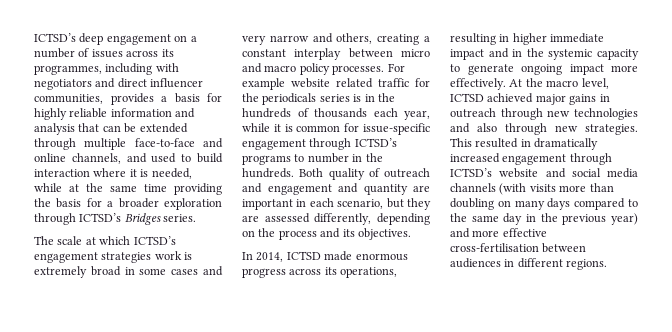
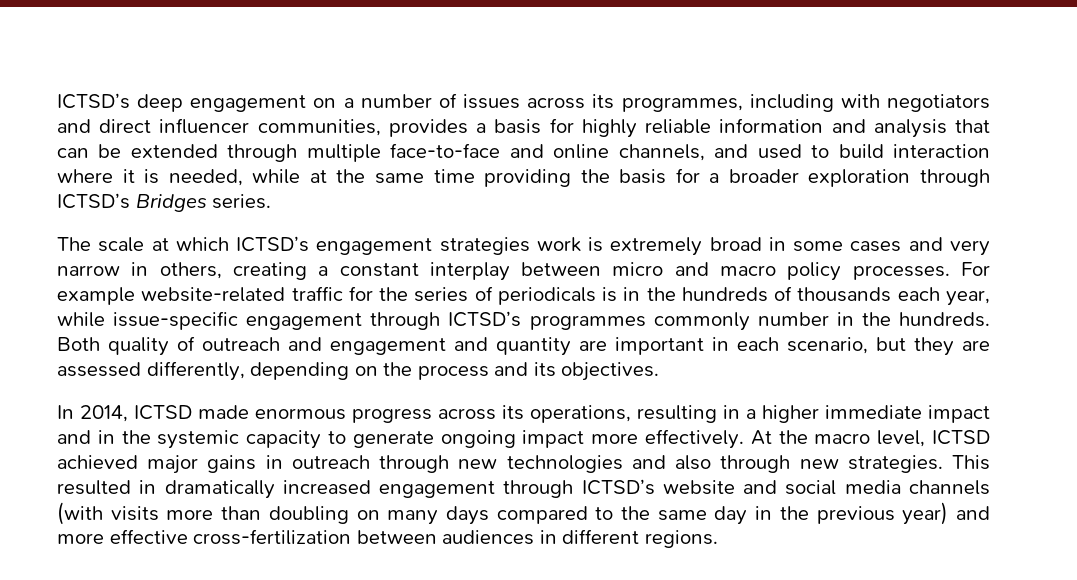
[312,33,333,43] and -> [131,262,149,276] in
[291,78,373,88] website related -> [141,287,286,302] website-related
[262,93,350,105] periodicals series -> [414,286,596,305] series of periodicals
[273,123,360,132] it is common for -> (105, 319) none
[242,154,305,165] programs to -> [529,312,750,331] programmes commonly
(510, 38) none -> [746,409,756,419] a
[450,243,539,252] cross-fertilisation -> [193,529,352,545] cross-fertilization

